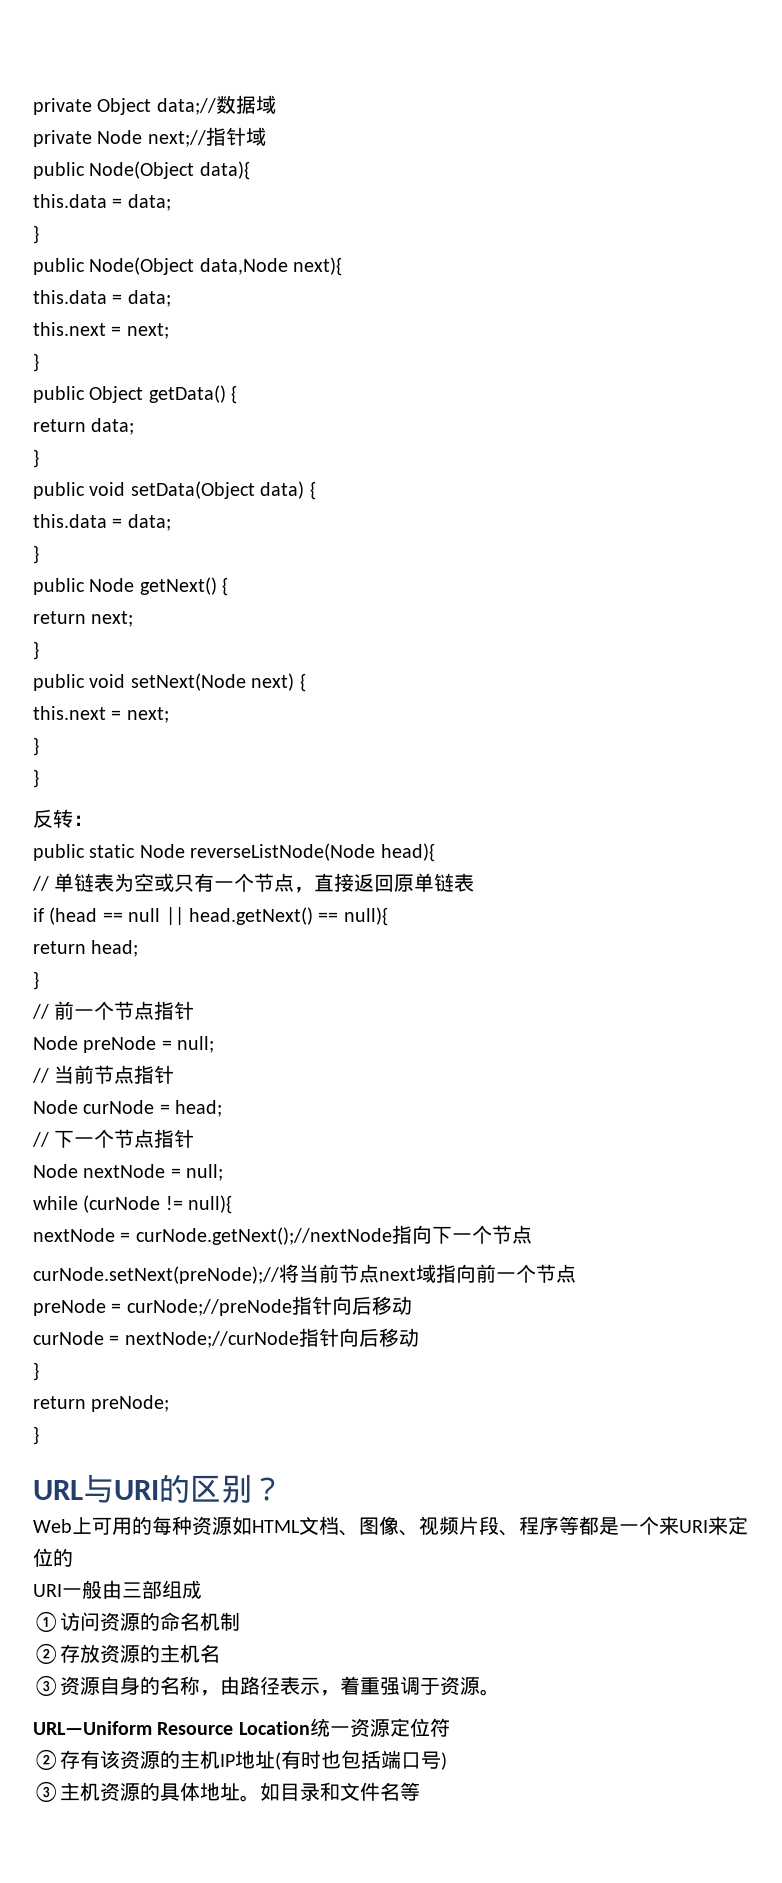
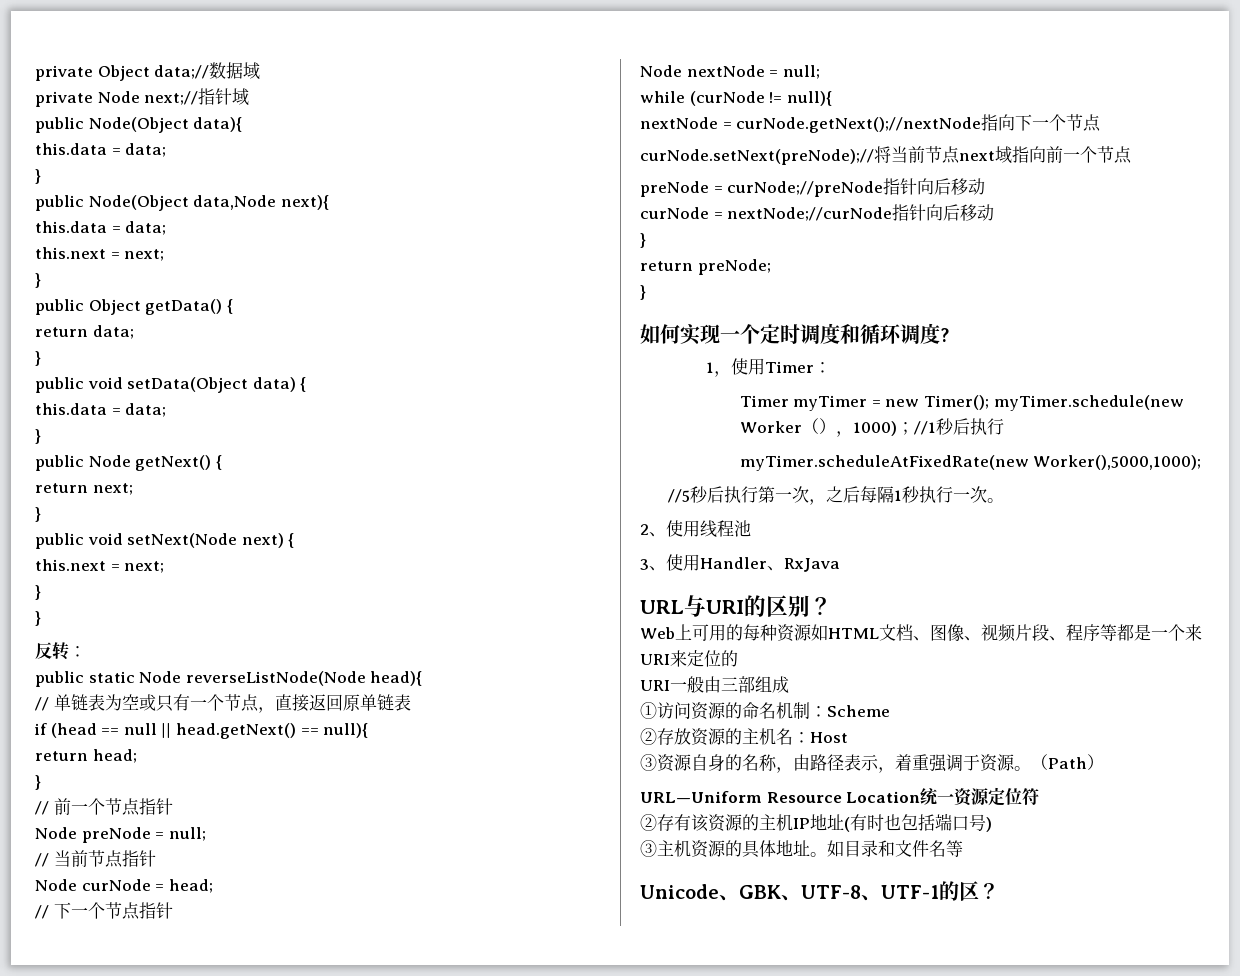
(39, 1435) none -> [640,323,949,345] [706,358,832,377] [739,395,1184,411] [739,418,1004,437] [739,455,1202,471] [667,486,1004,505] [640,520,751,538] [640,554,840,572] // 如何实现一个定时调度和循环调度? // 1，使用Timer： // Timer myTimer = new Timer(); myTimer.schedule(new Worker（），1000)；//1秒后执行 // myTimer.scheduleAtFixedRate(new Worker(),5000,1000); // //5秒后执行第一次，之后每隔1秒执行一次。 // 2、使用线程池 // 3、使用Handler、RxJava
(240, 1621) none -> [810,705,890,717] ：Scheme
(220, 1653) none -> [793,732,848,743] ：Host
(500, 1692) none -> [1031,754,1104,770] （Path）
(420, 1791) none -> [640,881,999,901] // Unicode、GBK、UTF-8、UTF-1的区？

